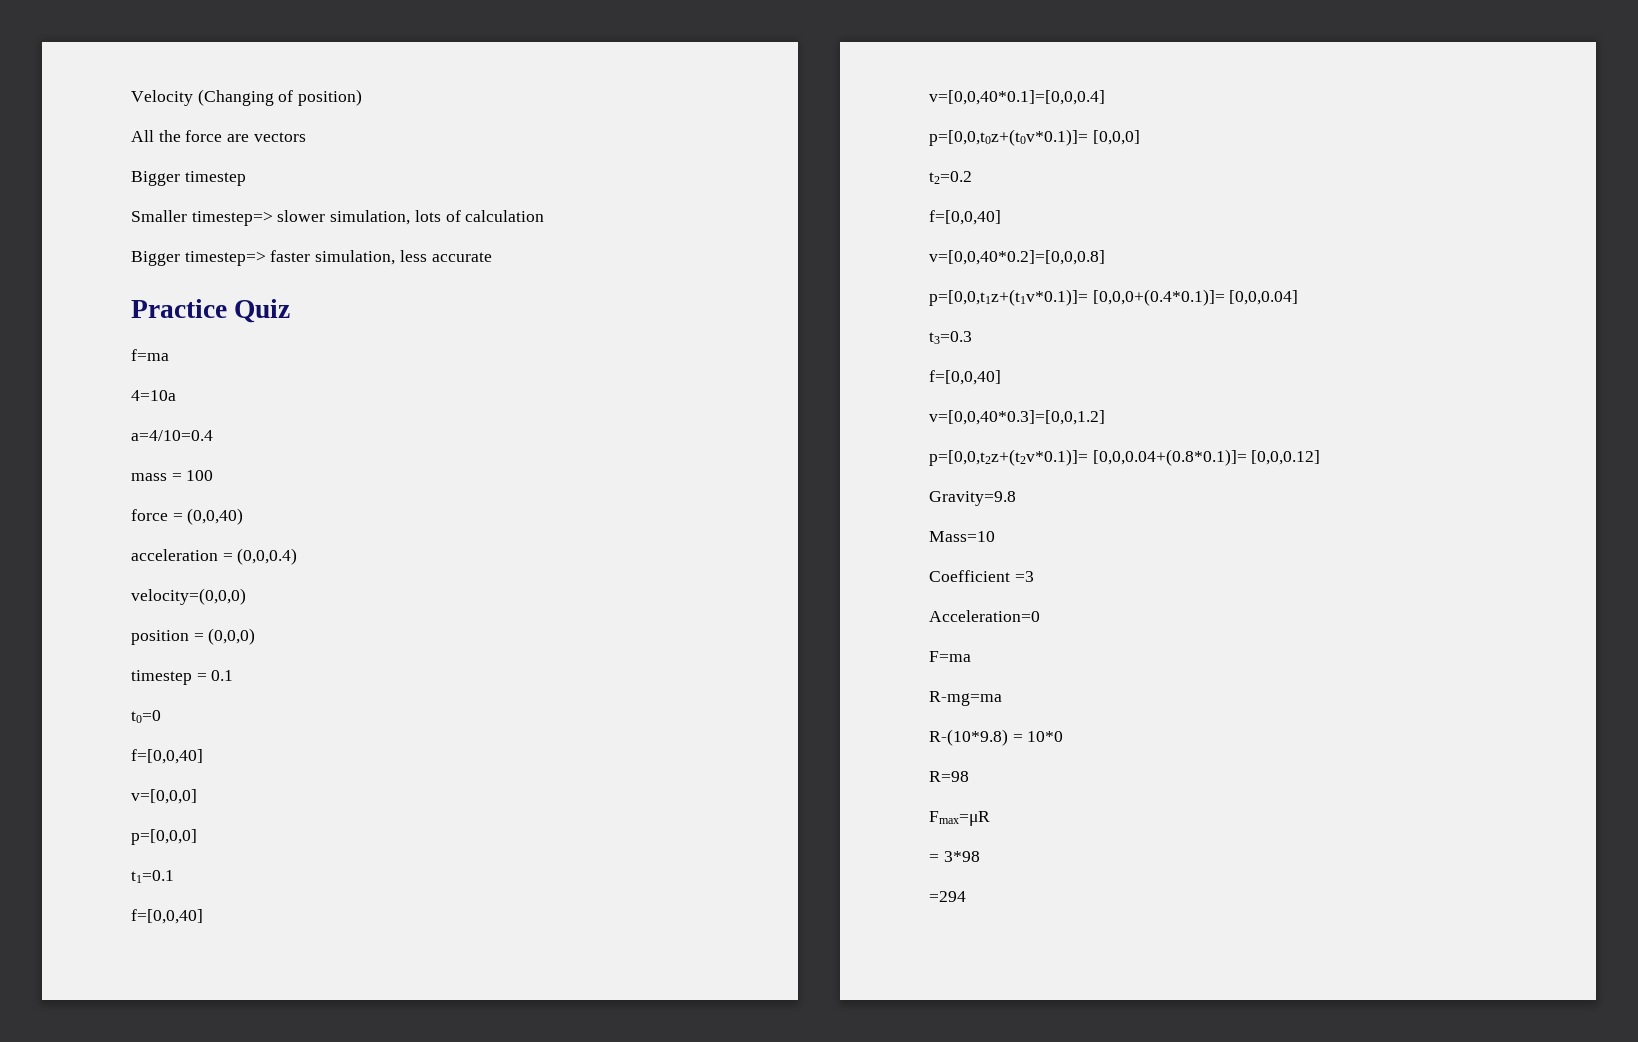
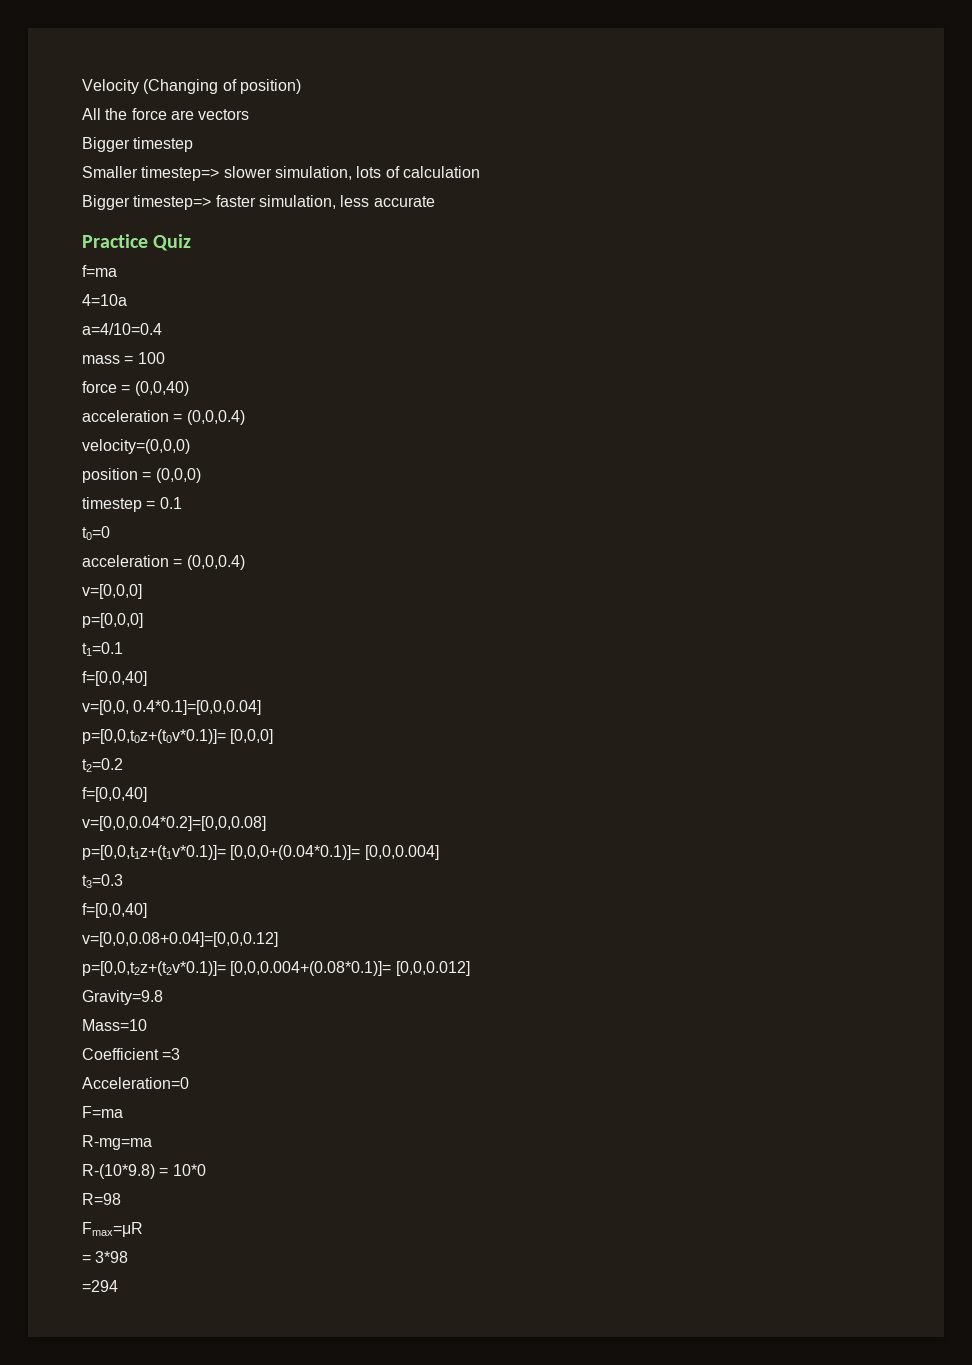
[131,749,203,764] f=[0,0,40] -> [82,555,245,570] acceleration = (0,0,0.4)
[929,90,1105,105] v=[0,0,40*0.1]=[0,0,0.4] -> [82,700,262,715] v=[0,0, 0.4*0.1]=[0,0,0.04]
[929,250,1105,265] v=[0,0,40*0.2]=[0,0,0.8] -> [82,816,266,831] v=[0,0,0.04*0.2]=[0,0,0.08]
[1092,289,1299,306] [0,0,0+(0.4*0.1)]= [0,0,0.04] -> [230,845,439,860] [0,0,0+(0.04*0.1)]= [0,0,0.004]
[929,410,1105,425] v=[0,0,40*0.3]=[0,0,1.2] -> [82,932,278,947] v=[0,0,0.08+0.04]=[0,0,0.12]
[1092,449,1321,466] [0,0,0.04+(0.8*0.1)]= [0,0,0.12] -> [230,961,470,976] [0,0,0.004+(0.08*0.1)]= [0,0,0.012]

